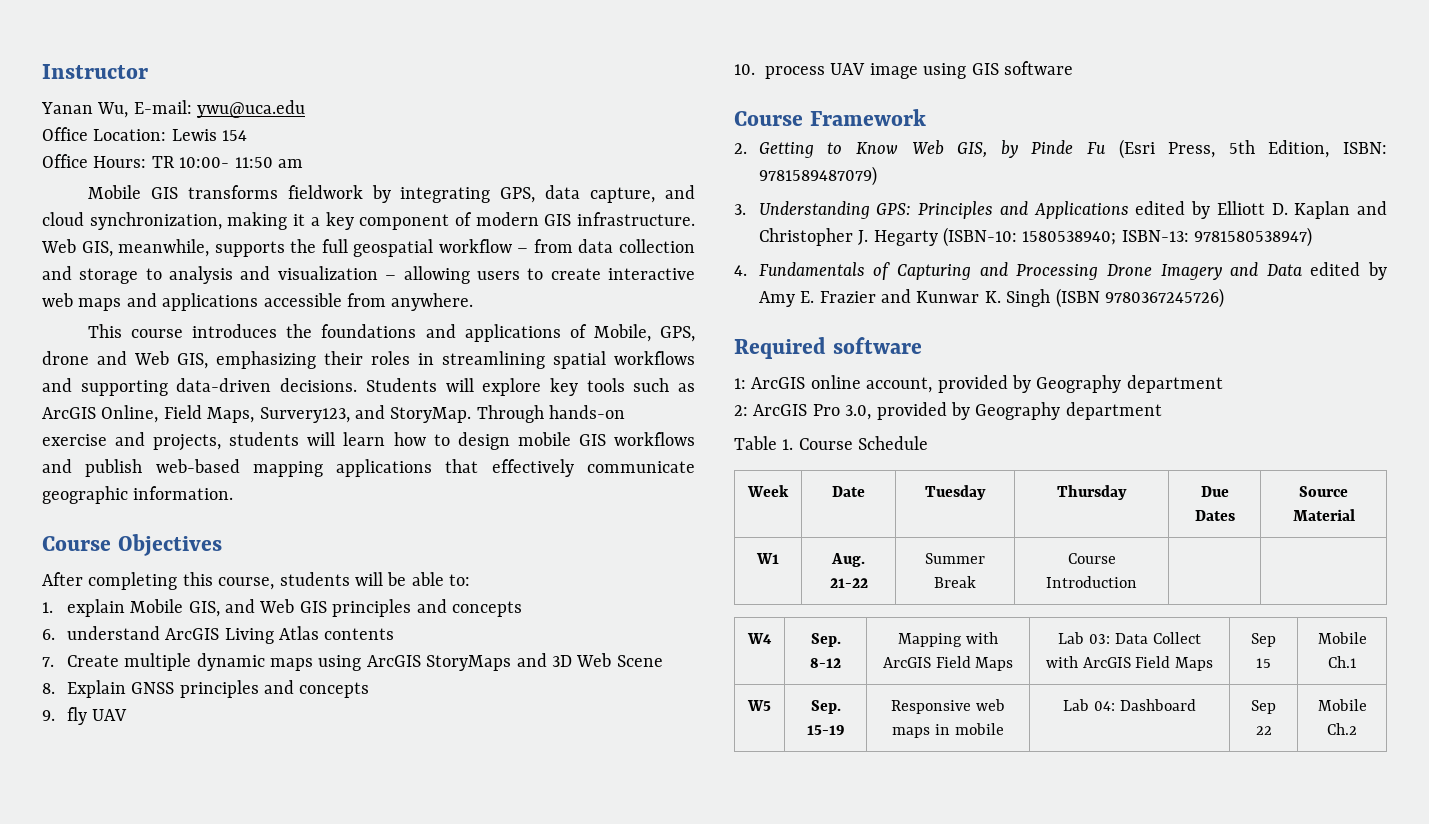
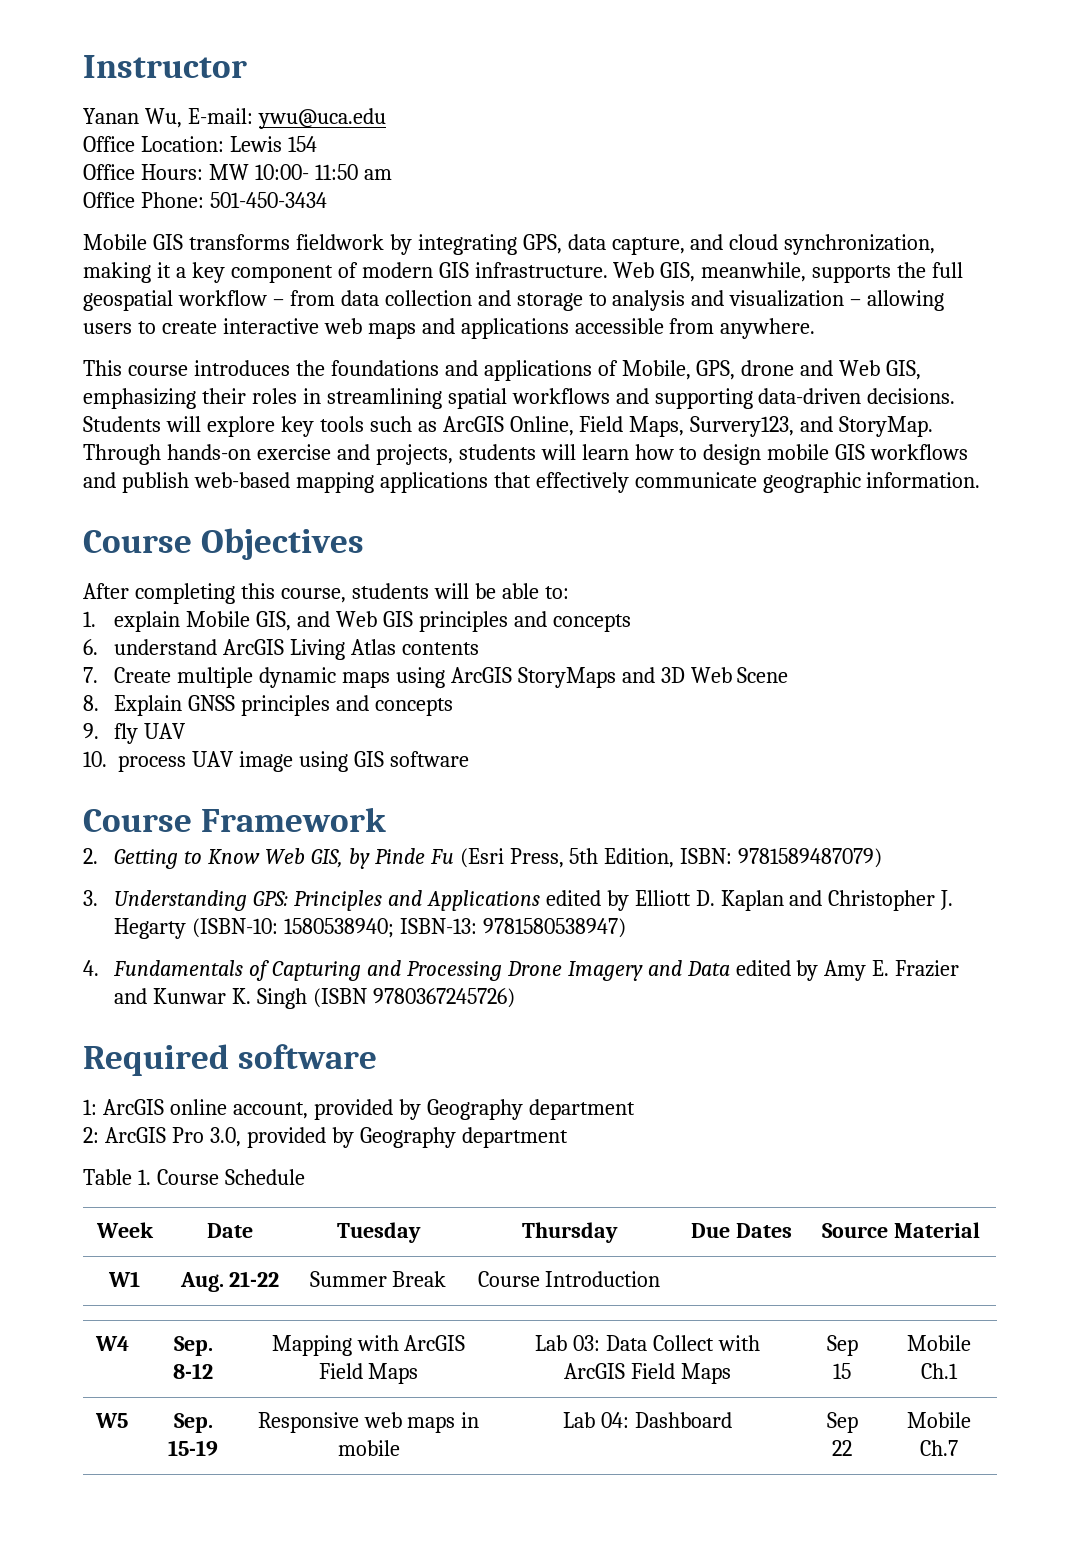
[151,156,175,168] TR -> [208,164,249,180] MW
(303, 163) none -> [83,192,327,208] // Office Phone: 501-450-3434
[1327,723,1357,735] Ch.2 -> [919,1440,958,1456] Ch.7

